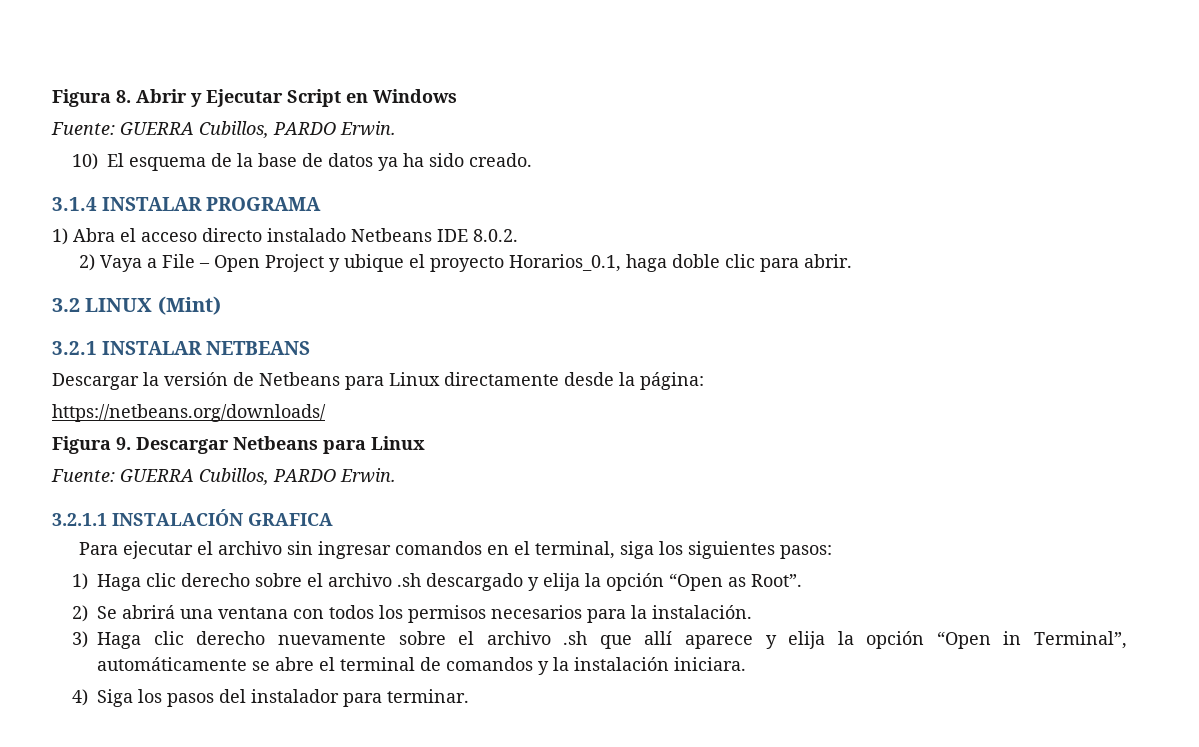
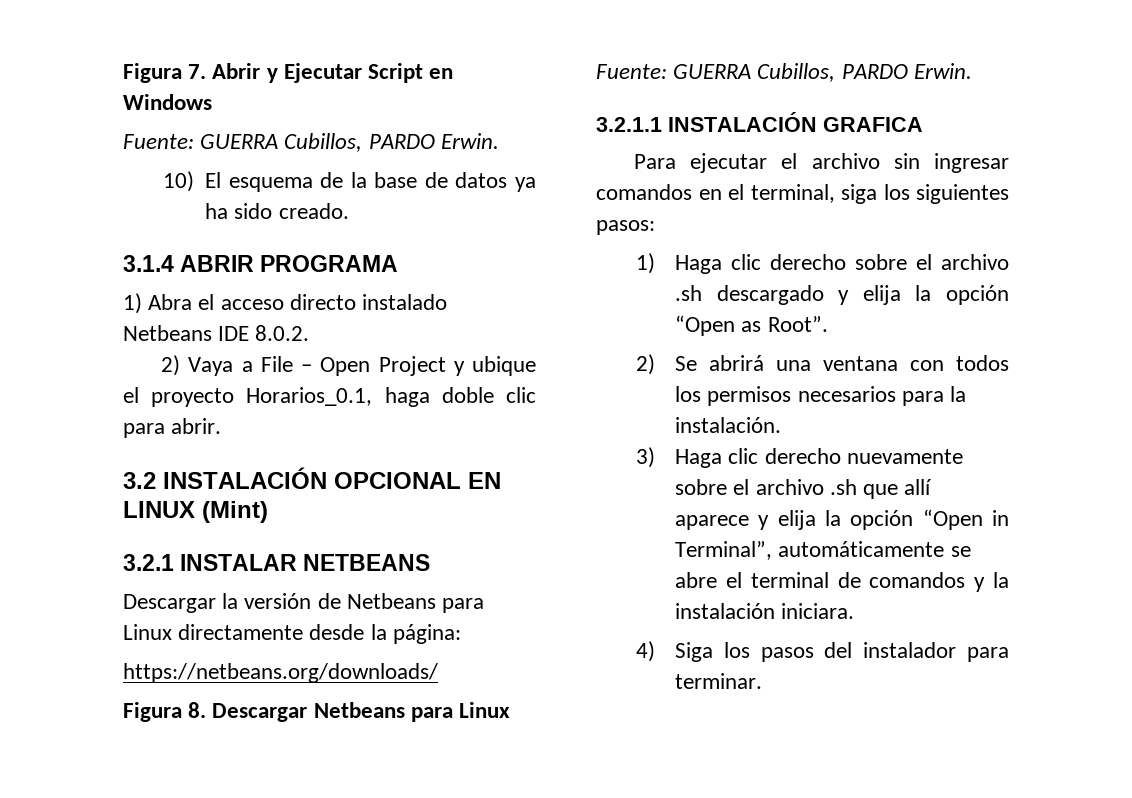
[52,89,131,107] Figura 8. -> [123,63,207,83] Figura 7.
[102,197,203,211] INSTALAR -> [180,255,255,272] ABRIR
(80, 305) none -> [163,467,501,489] INSTALACIÓN OPCIONAL EN
[116,437,131,450] 9. -> [188,702,207,718] 8.

